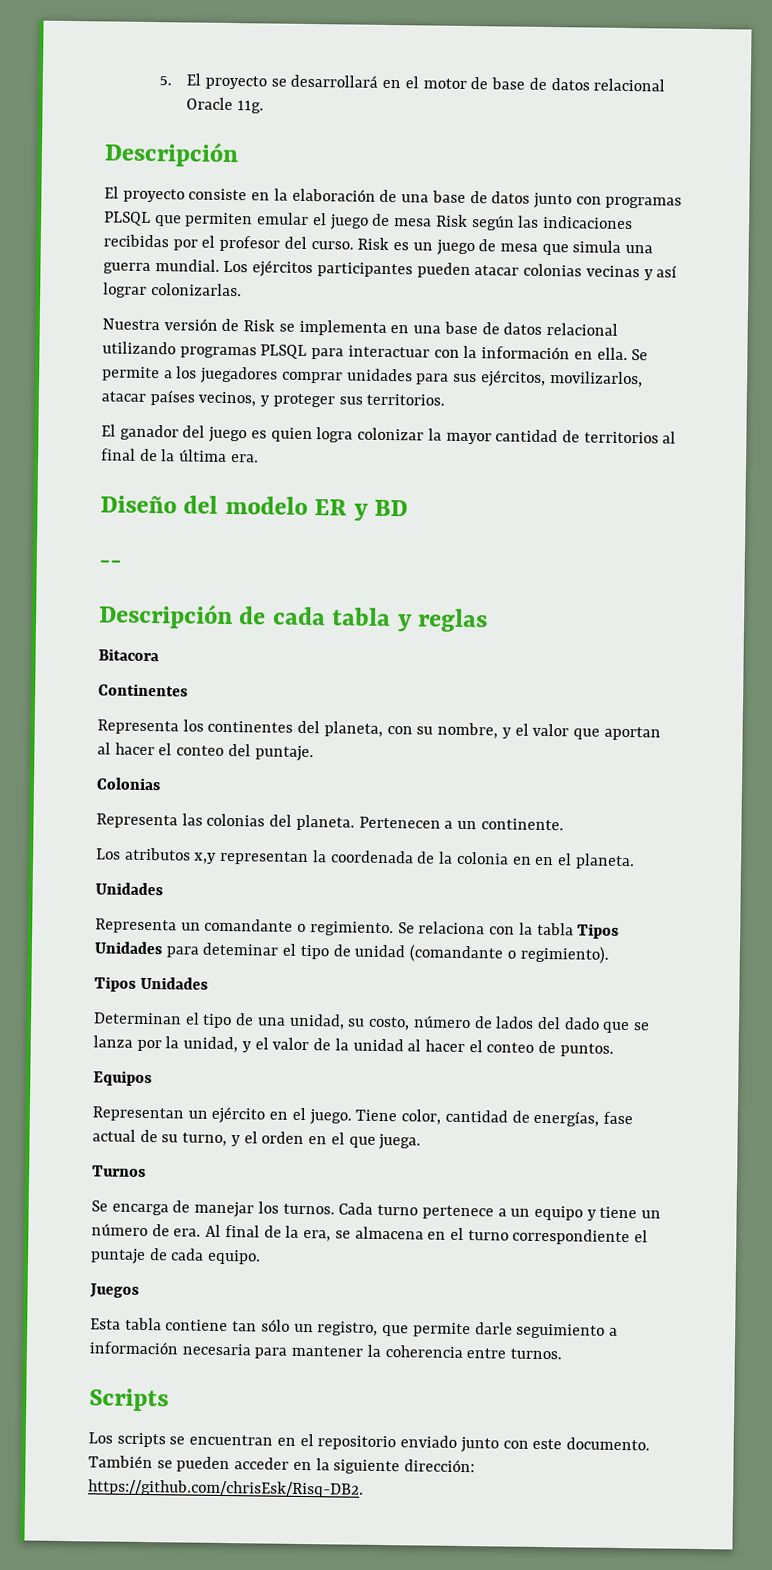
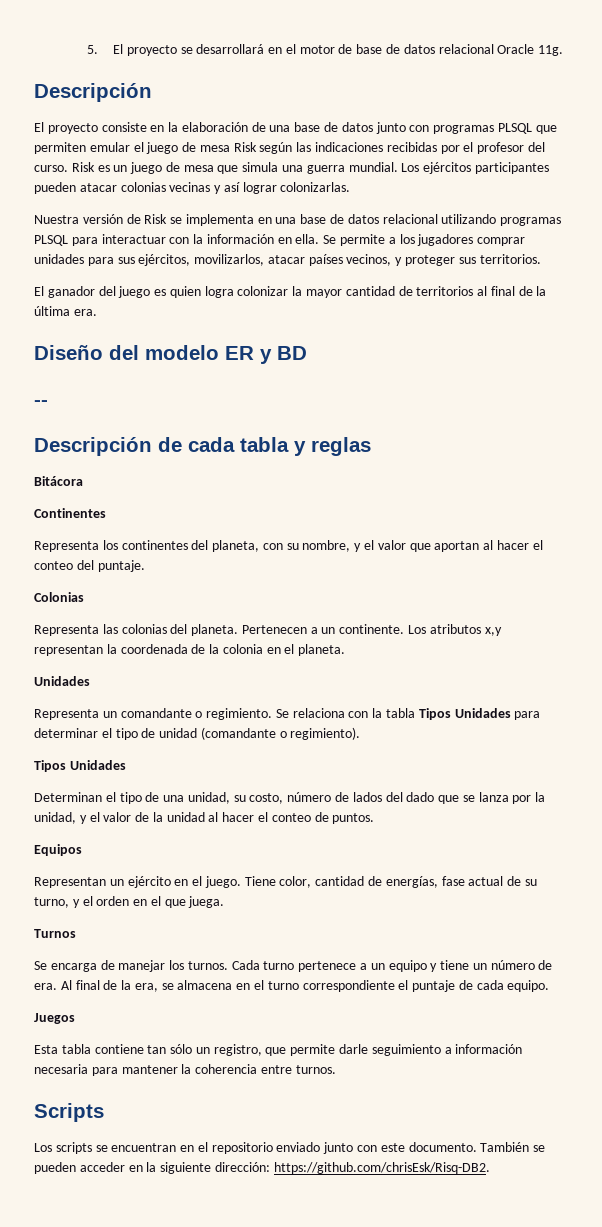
[200,366,279,384] juegadores -> [417,234,474,246] jugadores
[98,648,159,662] Bitacora -> [34,476,83,486] Bitácora
(564, 824) // -> (405, 629) none
[535,856,555,866] en -> (281, 650) none
[202,942,279,956] deteminar -> [34,728,98,738] determinar

